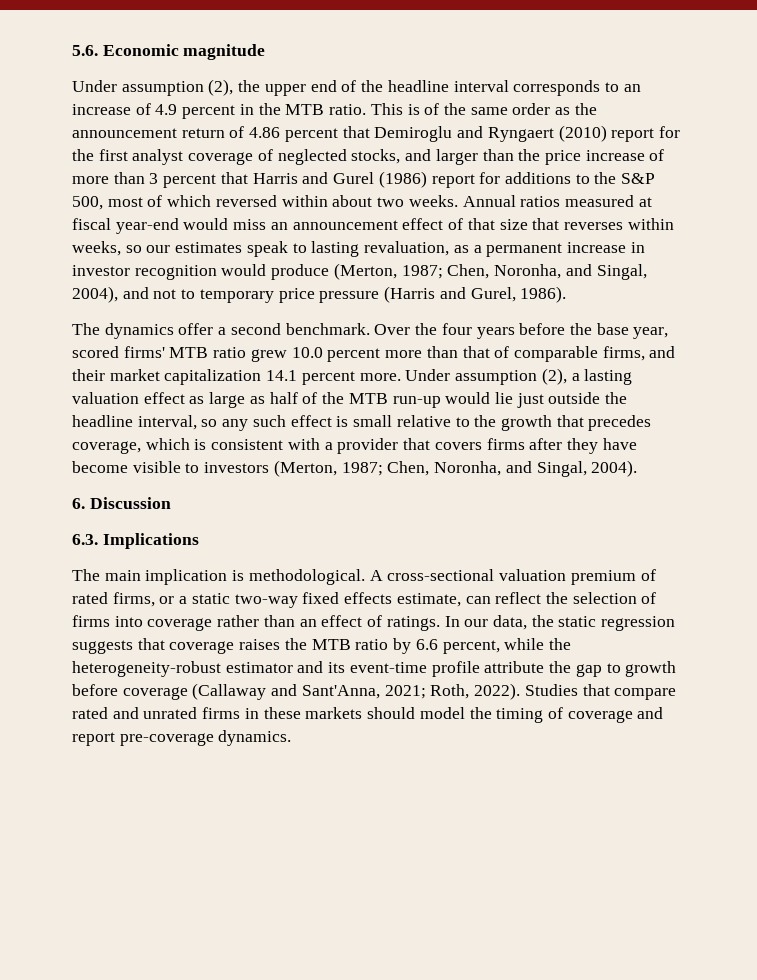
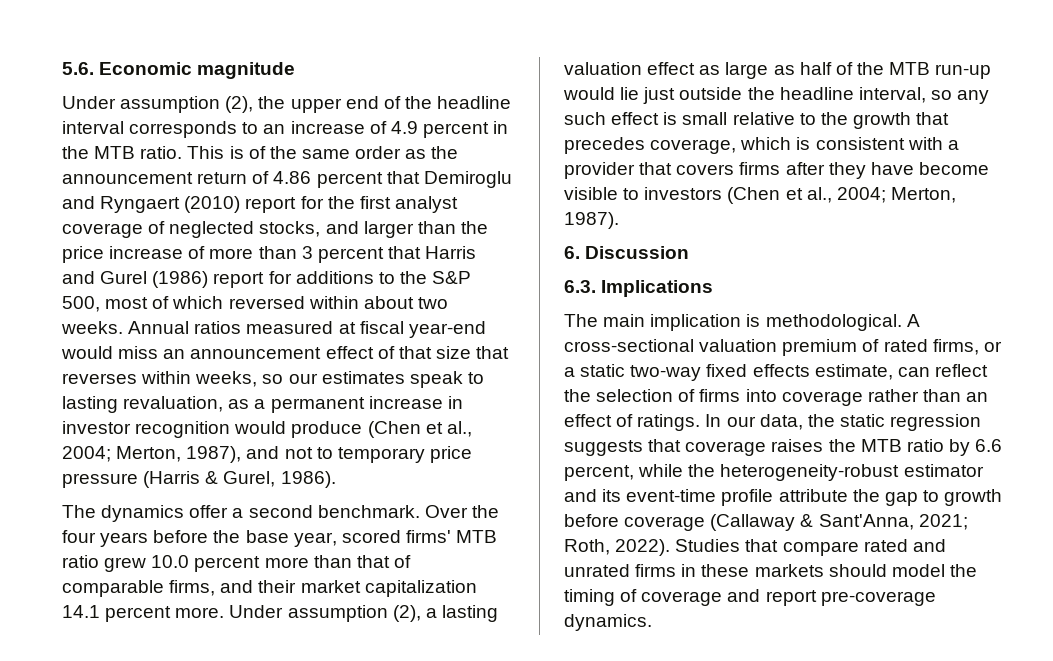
[333,263,647,280] [72,286,118,303] (Merton, 1987; Chen, Noronha, and Singal, 2004), -> [367,421,472,438] [62,446,242,463] (Chen et al., 2004; Merton, 1987),
[439,287,466,299] and -> [205,471,219,484] &
[273,460,638,477] (Merton, 1987; Chen, Noronha, and Singal, 2004). -> [727,187,956,204] [564,212,619,229] (Chen et al., 2004; Merton, 1987).
[271,684,298,696] and -> [800,514,814,527] &

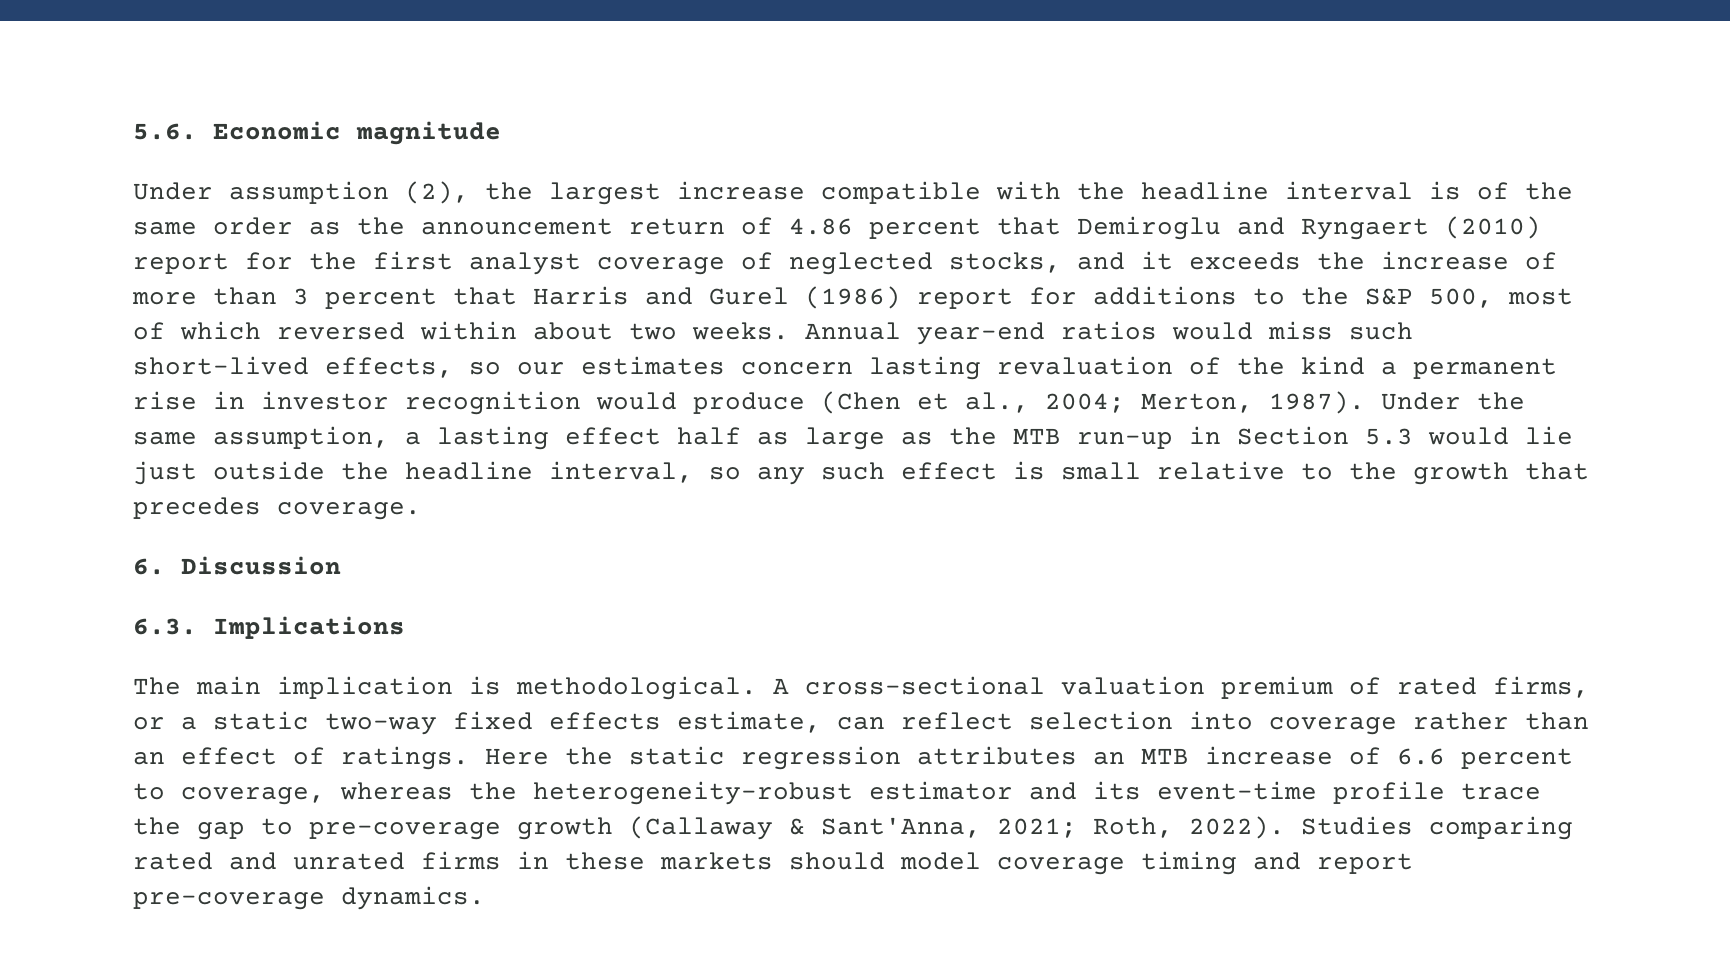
[290,96,512,113] [62,121,509,138] [62,146,225,159] upper end of the headline interval corresponds to an increase of 4.9 percent in the MTB ratio. This -> [549,181,1413,205] largest increase compatible with the headline interval
[363,221,488,238] [62,246,104,263] larger than the price -> [1141,251,1365,270] it exceeds the
[194,321,486,338] [61,346,510,359] [62,371,484,388] [62,396,250,413] ratios measured at fiscal year-end would miss an announcement effect of that size that reverses within weeks, so our estimates speak to lasting revaluation, as -> [917,321,1413,345] [133,356,1365,380] year-end ratios would miss such short-lived effects, so our estimates concern lasting revaluation of the kind
[368,396,443,409] increase -> [133,391,197,410] rise
[186,446,472,463] [62,471,336,488] [62,505,499,522] [62,530,498,547] [62,555,411,572] [62,580,477,597] [62,605,498,622] [564,62,696,75] 1987), and not to temporary price pressure (Harris & Gurel, 1986). // The dynamics offer a second benchmark. Over the four years before the base year, scored firms' MTB ratio grew 10.0 percent more than that of comparable firms, and their market capitalization 14.1 percent more. Under assumption (2), a lasting valuation effect -> [1269,391,1525,414] [133,426,741,450] 1987). Under the same assumption, a lasting effect half
[799,62,853,75] half of -> (933, 438) none
(992, 71) none -> [1189,426,1413,445] in Section 5.3
[650,137,959,154] [564,162,989,179] [564,187,956,204] [564,212,619,229] coverage, which is consistent with a provider that covers firms after they have become visible to investors (Chen et al., 2004; Merton, 1987). -> [277,502,421,520] coverage.
[564,389,741,402] the selection of firms -> [1029,711,1173,730] selection
[705,414,982,431] [564,439,1003,456] [564,464,684,481] In our data, the static regression suggests that coverage raises the MTB ratio by 6.6 percent, while -> [485,746,1573,770] [133,782,453,805] Here the static regression attributes an MTB increase of 6.6 percent to coverage, whereas
[778,489,848,502] attribute -> [1461,783,1541,800] trace
[944,489,1003,506] [564,514,706,531] growth before coverage -> [309,817,613,840] pre-coverage growth
[745,539,859,556] that compare -> [1429,816,1573,840] comparing
[949,564,977,577] [564,589,723,606] the timing of coverage -> [997,851,1237,875] coverage timing

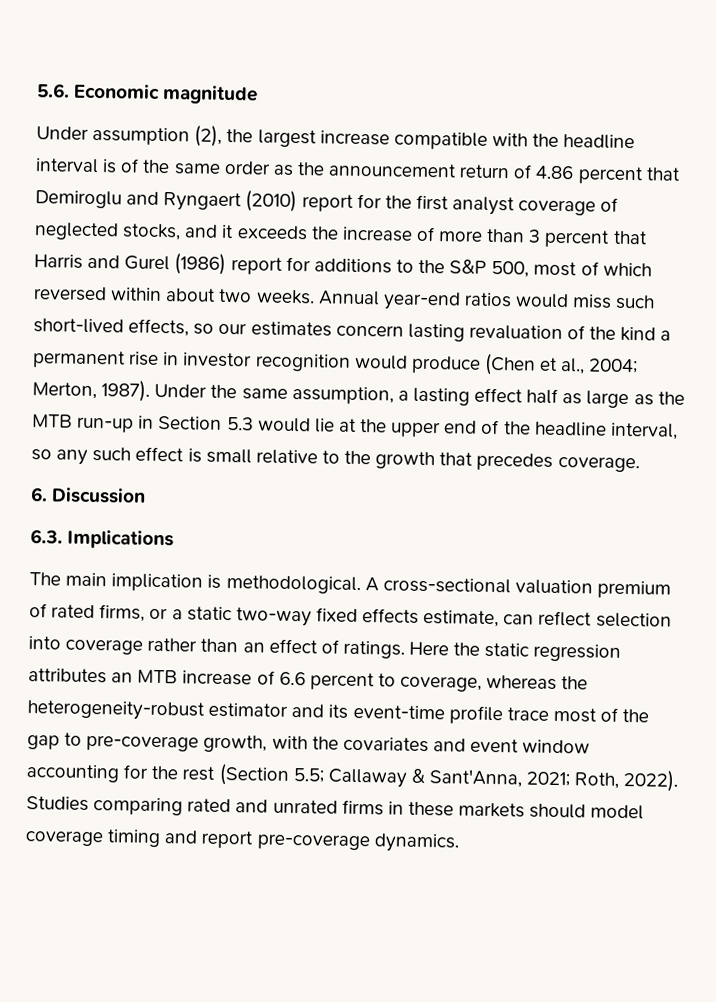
[133,461,325,485] just outside -> [338,418,500,438] at the upper end of
(1541, 791) none -> [552,707,619,723] most of
[517,816,773,840] growth (Callaway -> [203,734,591,754] [26,763,407,788] growth, with the covariates and event window accounting for the rest (Section 5.5; Callaway

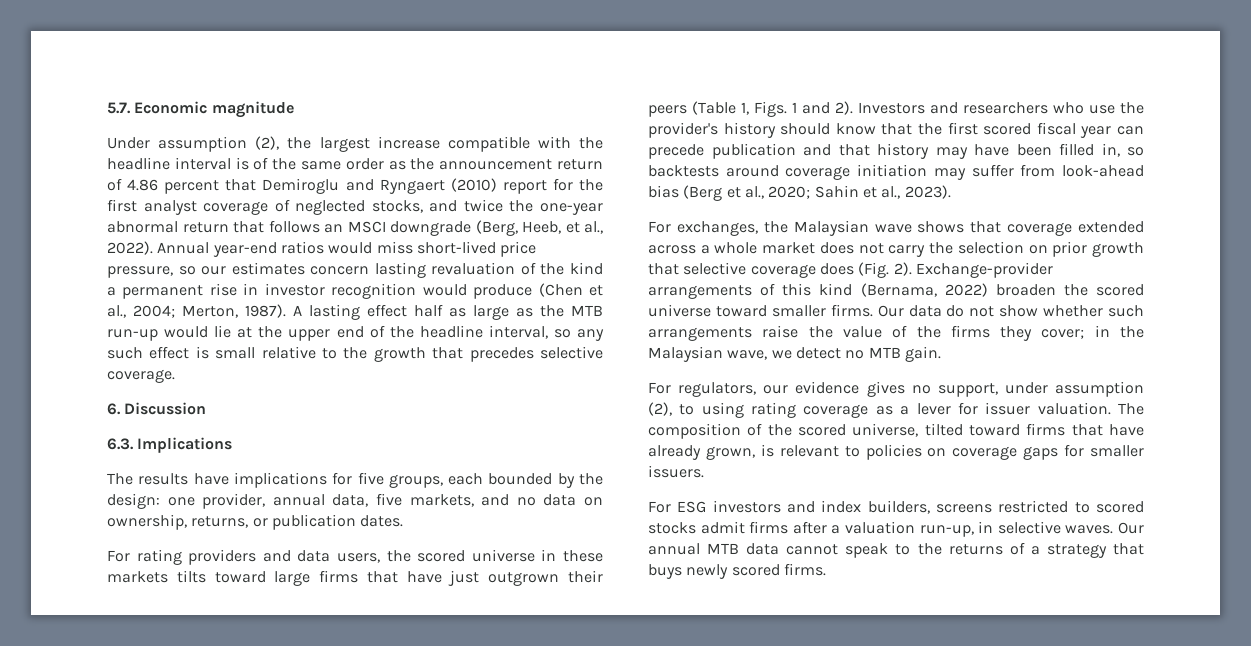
[37,83,70,98] 5.6. -> [107,102,131,114] 5.7.
[221,224,648,248] [34,253,652,278] [33,286,315,305] it exceeds the increase of more than 3 percent that Harris and Gurel (1986) report for additions to the S&P 500, most of which reversed within about two weeks. -> [463,199,603,215] [107,220,603,236] [107,241,153,255] twice the one-year abnormal return that follows an MSCI downgrade (Berg, Heeb, et al., 2022).
[615,294,656,310] [33,318,190,337] such short-lived effects, -> [416,241,537,257] [107,266,173,278] short-lived price pressure,
[154,383,409,405] Under the same assumption, a -> [293,305,302,316] A
[138,415,254,431] in Section 5.3 -> (158, 335) none
(554, 461) none -> [540,346,603,359] selective
[65,572,672,599] [29,603,672,628] [28,636,622,662] [28,668,589,692] [27,700,650,725] [27,732,591,754] [26,763,679,792] [26,796,645,820] [25,829,460,853] main implication is methodological. A cross-sectional valuation premium of rated firms, or a static two-way fixed effects estimate, can reflect selection into coverage rather than an effect of ratings. Here the static regression attributes an MTB increase of 6.6 percent to coverage, whereas the heterogeneity-robust estimator and its event-time profile trace most of the gap to pre-coverage growth, with the covariates and event window accounting for the rest (Section 5.5; Callaway & Sant'Anna, 2021; Roth, 2022). Studies comparing rated and unrated firms in these markets should model coverage timing and report pre-coverage dynamics. -> [138,472,603,488] [107,493,604,509] [107,514,404,530] [107,549,604,565] [107,570,603,586] [648,101,1144,117] [648,122,1144,138] [648,143,1144,159] [648,164,1144,180] [648,185,951,201] [648,220,1144,236] [648,241,1144,257] [648,262,1053,278] [648,283,1144,299] [648,304,1144,317] [648,325,1144,341] [648,346,941,362] [648,381,1144,397] [648,402,1144,418] [648,423,1144,439] [648,444,1144,460] [648,465,704,478] [648,500,1144,514] [648,521,1144,537] [648,542,1145,558] [648,563,826,579] results have implications for five groups, each bounded by the design: one provider, annual data, five markets, and no data on ownership, returns, or publication dates. // For rating providers and data users, the scored universe in these markets tilts toward large firms that have just outgrown their peers (Table 1, Figs. 1 and 2). Investors and researchers who use the provider's history should know that the first scored fiscal year can precede publication and that history may have been filled in, so backtests around coverage initiation may suffer from look-ahead bias (Berg et al., 2020; Sahin et al., 2023). // For exchanges, the Malaysian wave shows that coverage extended across a whole market does not carry the selection on prior growth that selective coverage does (Fig. 2). Exchange-provider arrangements of this kind (Bernama, 2022) broaden the scored universe toward smaller firms. Our data do not show whether such arrangements raise the value of the firms they cover; in the Malaysian wave, we detect no MTB gain. // For regulators, our evidence gives no support, under assumption (2), to using rating coverage as a lever for issuer valuation. The composition of the scored universe, tilted toward firms that have already grown, is relevant to policies on coverage gaps for smaller issuers. // For ESG investors and index builders, screens restricted to scored stocks admit firms after a valuation run-up, in selective waves. Our annual MTB data cannot speak to the returns of a strategy that buys newly scored firms.

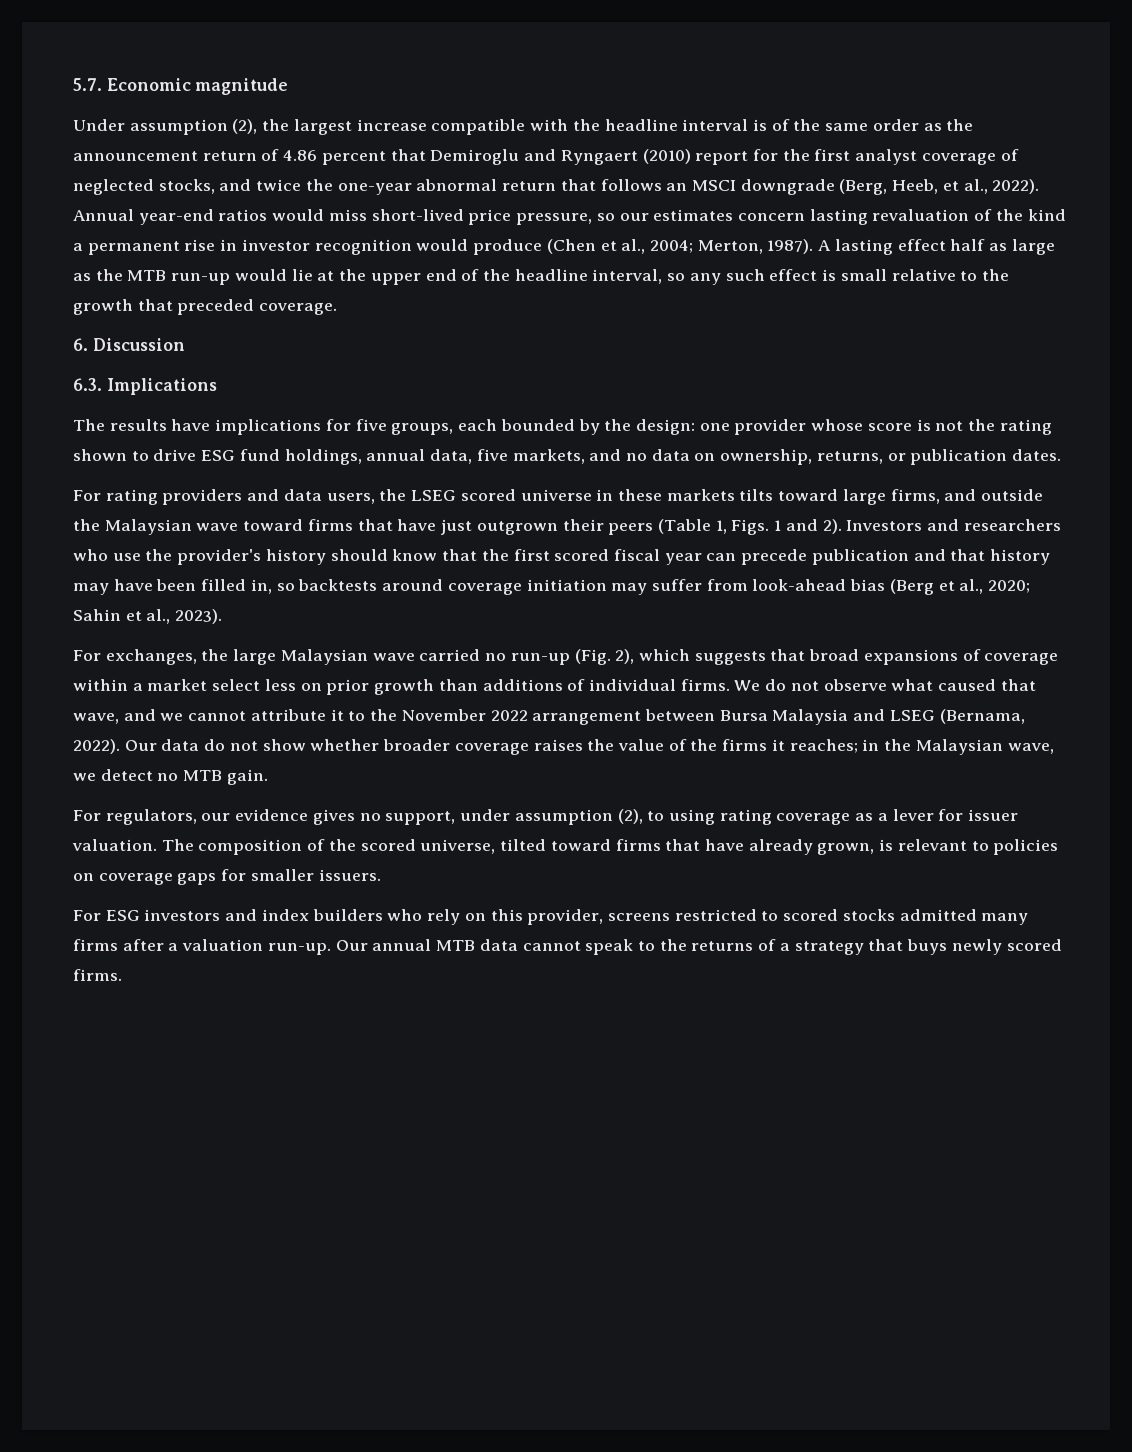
[469,346,603,362] precedes selective -> [177,299,255,315] preceded
[202,493,266,509] provider, -> [734,419,1052,435] [73,449,362,465] provider whose score is not the rating shown to drive ESG fund holdings,
(411, 556) none -> [411,490,457,501] LSEG
(311, 578) none -> [890,489,1044,504] [73,519,304,535] firms, and outside the Malaysian wave toward
[793,220,1144,236] [648,241,1144,257] [648,262,1053,278] [648,283,1144,299] [648,304,873,317] Malaysian wave shows that coverage extended across a whole market does not carry the selection on prior growth that selective coverage does (Fig. 2). Exchange-provider arrangements of this kind (Bernama, 2022) broaden the scored universe toward smaller firms. -> [233,649,1059,665] [73,679,1036,695] [73,709,1025,725] [73,739,120,754] large Malaysian wave carried no run-up (Fig. 2), which suggests that broad expansions of coverage within a market select less on prior growth than additions of individual firms. We do not observe what caused that wave, and we cannot attribute it to the November 2022 arrangement between Bursa Malaysia and LSEG (Bernama, 2022).
[1108,305,1144,317] [648,325,799,341] such arrangements raise -> [383,739,583,755] broader coverage raises
[1000,326,1085,341] they cover; -> [771,739,858,753] it reaches;
[867,500,930,514] builders, -> [312,909,604,925] builders who rely on this provider,
[700,521,745,534] admit -> [899,909,1029,925] admitted many
[919,521,1114,537] run-up, in selective waves. -> [267,943,331,955] run-up.

